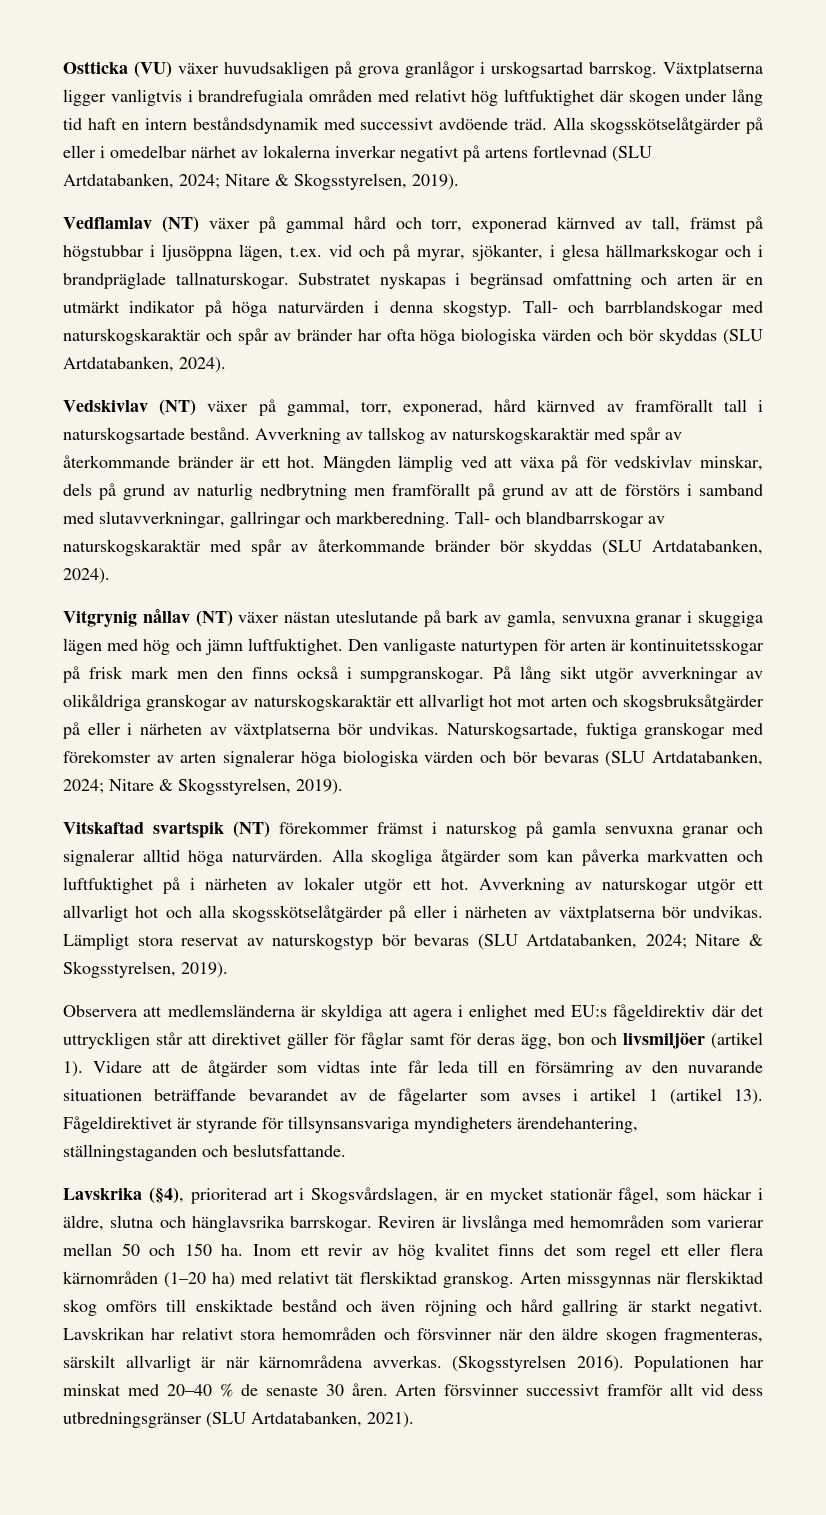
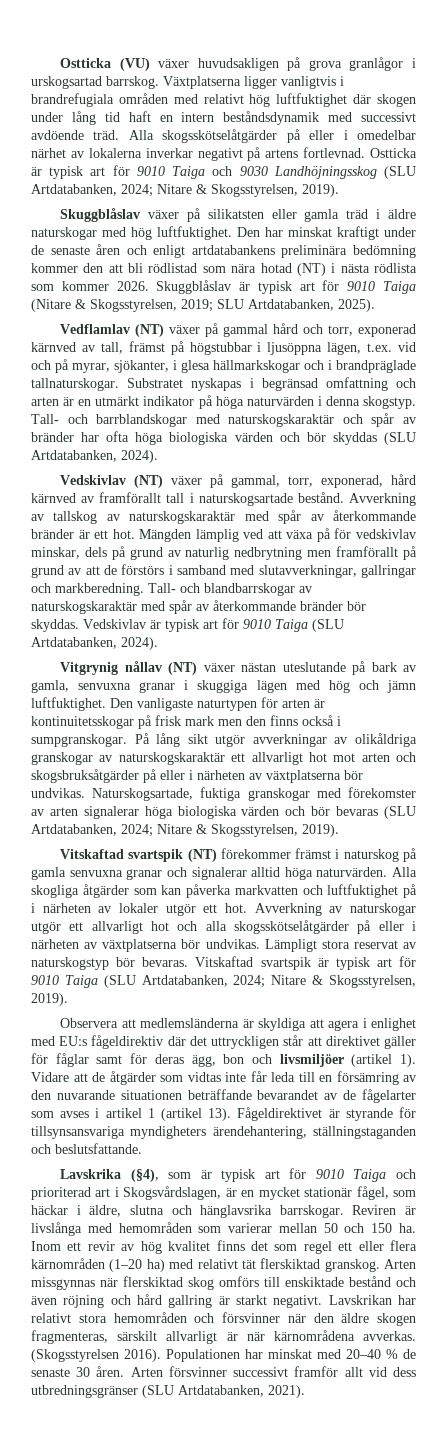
[533,145,652,162] [63,173,459,190] fortlevnad (SLU Artdatabanken, 2024; Nitare & Skogsstyrelsen, 2019). -> [303,147,417,158] [31,165,417,179] [31,184,339,197] [60,208,416,222] [31,226,416,240] [31,244,416,258] [31,263,418,276] [31,280,416,294] [31,299,375,312] fortlevnad. Ostticka är typisk art för 9010 Taiga och 9030 Landhöjningsskog (SLU Artdatabanken, 2024; Nitare & Skogsstyrelsen, 2019). // Skuggblåslav växer på silikatsten eller gamla träd i äldre naturskogar med hög luftfuktighet. Den har minskat kraftigt under de senaste åren och enligt artdatabankens preliminära bedömning kommer den att bli rödlistad som nära hotad (NT) i nästa rödlista som kommer 2026. Skuggblåslav är typisk art för 9010 Taiga (Nitare & Skogsstyrelsen, 2019; SLU Artdatabanken, 2025).
[534,539,592,556] skyddas -> [31,618,308,632] skyddas. Vedskivlav är typisk art för 9010 Taiga
[414,934,470,946] bevaras -> [142,956,416,970] [31,975,98,988] bevaras. Vitskaftad svartspik är typisk art för 9010 Taiga
(184, 1195) none -> [168,1168,416,1182] som är typisk art för 9010 Taiga och

